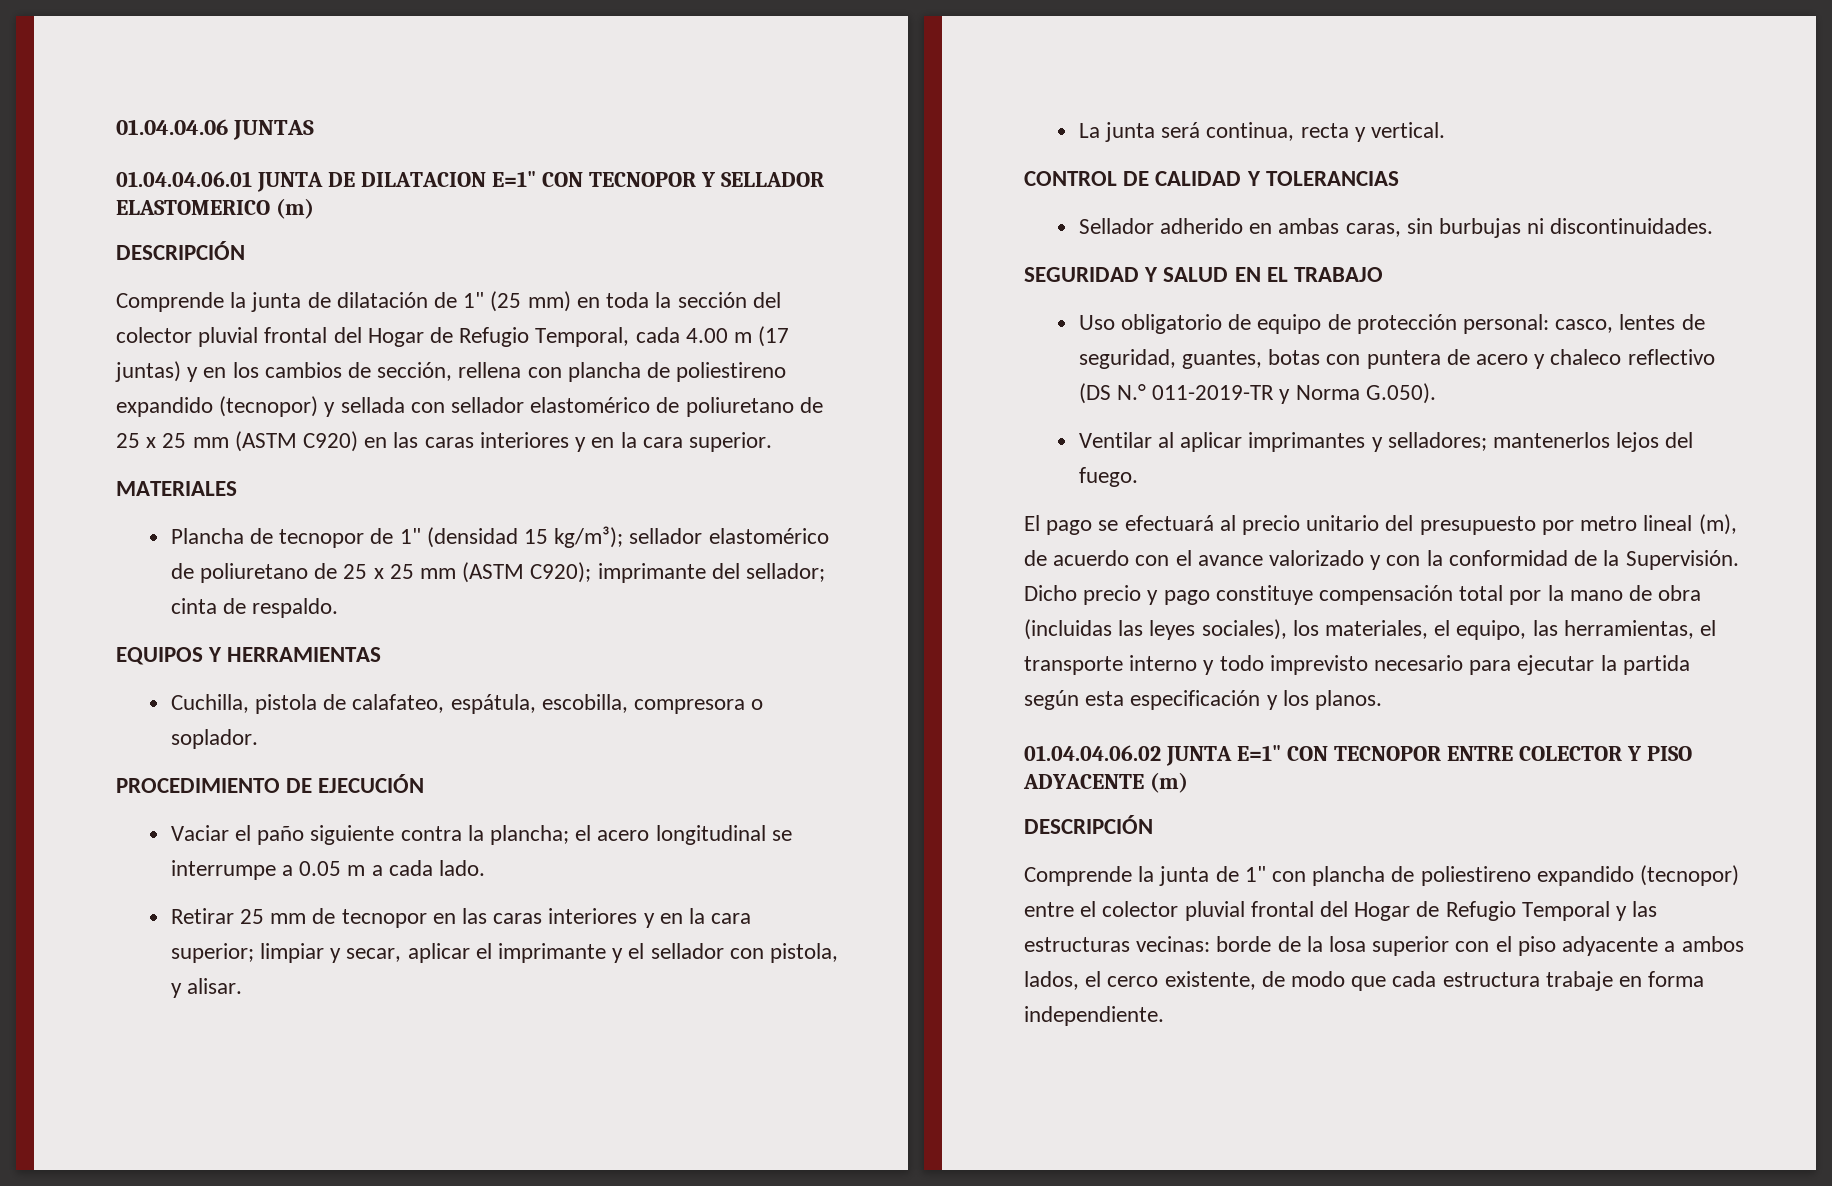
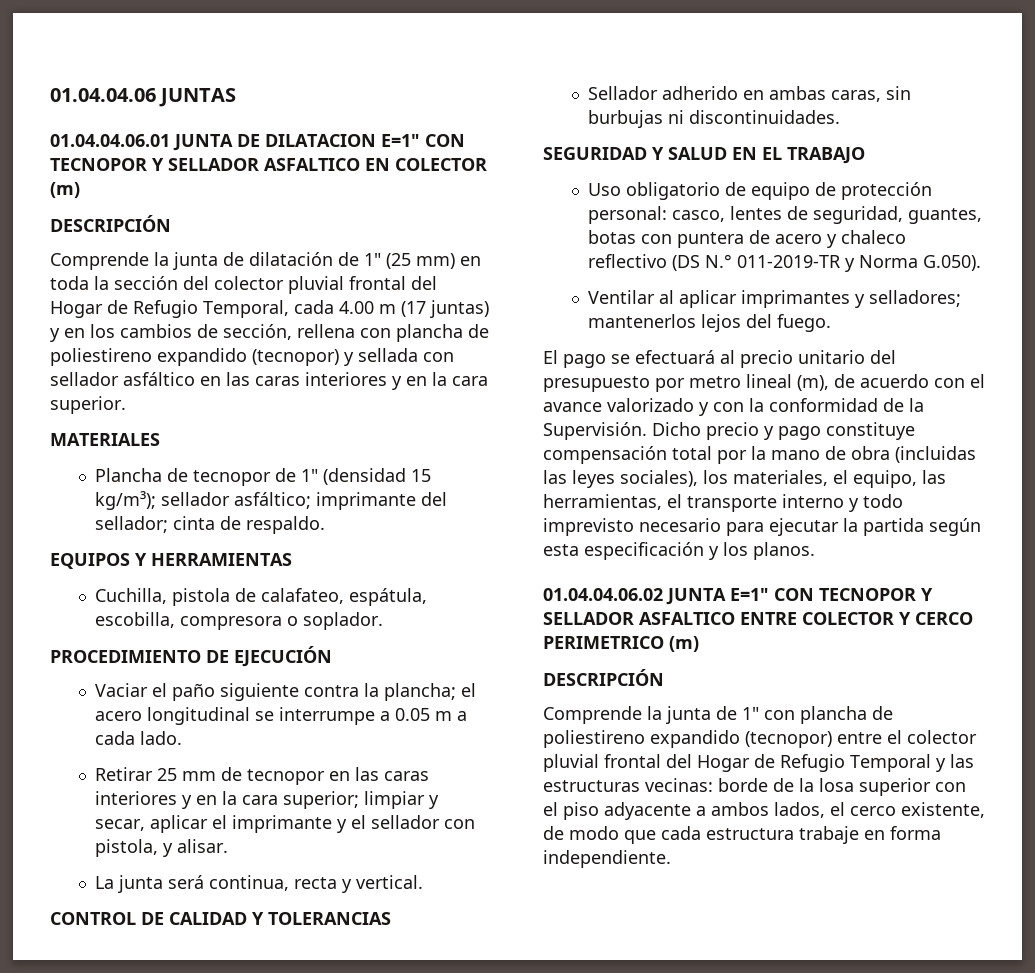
[116,200,270,215] ELASTOMERICO -> [264,158,487,171] ASFALTICO EN COLECTOR
[530,397,823,417] [116,431,359,452] elastomérico de poliuretano de 25 x 25 mm (ASTM C920) -> [123,372,195,386] asfáltico
[708,528,829,544] [170,562,592,583] elastomérico de poliuretano de 25 x 25 mm (ASTM C920); -> [234,492,312,509] asfáltico;
(1441, 753) none -> [921,588,933,601] [543,612,735,625] Y SELLADOR ASFALTICO
[1646,746,1692,761] [1023,774,1144,789] PISO ADYACENTE -> [915,612,973,625] [543,636,664,649] CERCO PERIMETRICO

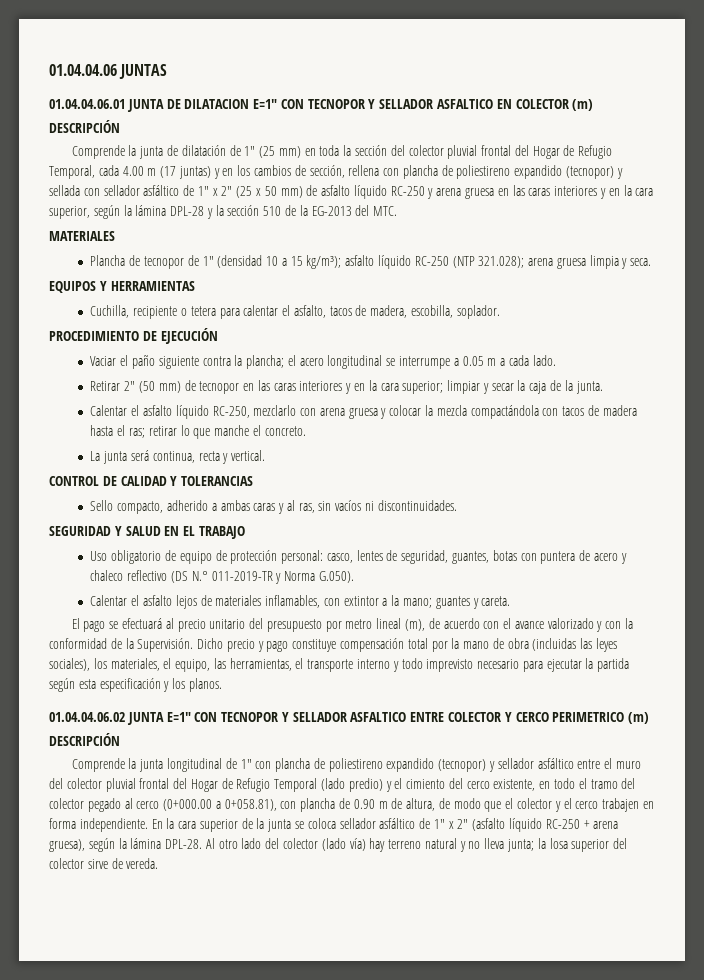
[200,372,488,390] [50,396,126,414] en las caras interiores y en la cara superior. -> [183,185,654,199] [49,205,398,219] de 1" x 2" (25 x 50 mm) de asfalto líquido RC-250 y arena gruesa en las caras interiores y en la cara superior, según la lámina DPL-28 y la sección 510 de la EG-2013 del MTC.
[411,469,432,482] [95,491,448,510] [95,516,326,534] [50,553,292,569] [95,588,428,606] [95,612,299,630] 15 kg/m³); sellador asfáltico; imprimante del sellador; cinta de respaldo. // EQUIPOS Y HERRAMIENTAS // Cuchilla, pistola de calafateo, espátula, escobilla, compresora o -> [266,255,652,269] [49,281,195,293] [90,305,453,319] 10 a 15 kg/m³); asfalto líquido RC-250 (NTP 321.028); arena gruesa limpia y seca. // EQUIPOS Y HERRAMIENTAS // Cuchilla, recipiente o tetera para calentar el asfalto, tacos de madera, escobilla,
[157,768,217,781] 25 mm -> [124,381,181,393] 2" (50 mm)
[95,815,476,833] [95,839,229,857] secar, aplicar el imprimante y el sellador con pistola, y alisar. -> [491,380,603,394] [90,405,637,419] [90,425,306,439] secar la caja de la junta. // Calentar el asfalto líquido RC-250, mezclarlo con arena gruesa y colocar la mezcla compactándola con tacos de madera hasta el ras; retirar lo que manche el concreto.
[588,86,912,102] [588,110,664,128] Sellador adherido en ambas caras, sin burbujas -> [90,500,362,514] Sello compacto, adherido a ambas caras y al ras, sin vacíos
[588,290,962,308] [588,314,832,332] Ventilar al aplicar imprimantes y selladores; mantenerlos lejos del fuego. -> [90,595,511,609] Calentar el asfalto lejos de materiales inflamables, con extintor a la mano; guantes y careta.
(711, 715) none -> [166,758,222,772] longitudinal
[837,730,902,744] entre el -> [489,758,641,772] [49,778,63,789] y sellador asfáltico entre el muro del
[936,754,974,772] [543,778,966,796] [543,802,985,820] [543,826,941,844] [543,850,671,868] y las estructuras vecinas: borde de la losa superior con el piso adyacente a ambos lados, el cerco existente, de modo que cada estructura trabaje en forma independiente. -> [321,778,636,792] [49,798,654,812] [49,818,619,832] [49,838,628,852] [49,858,159,869] (lado predio) y el cimiento del cerco existente, en todo el tramo del colector pegado al cerco (0+000.00 a 0+058.81), con plancha de 0.90 m de altura, de modo que el colector y el cerco trabajen en forma independiente. En la cara superior de la junta se coloca sellador asfáltico de 1" x 2" (asfalto líquido RC-250 + arena gruesa), según la lámina DPL-28. Al otro lado del colector (lado vía) hay terreno natural y no lleva junta; la losa superior del colector sirve de vereda.

